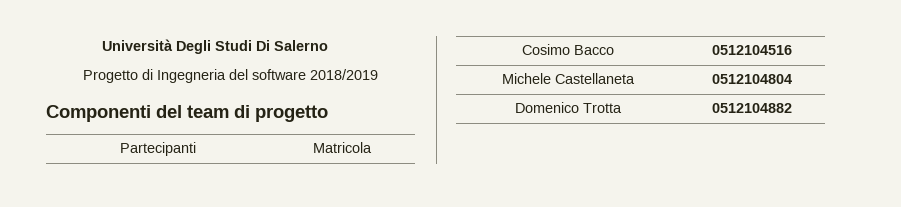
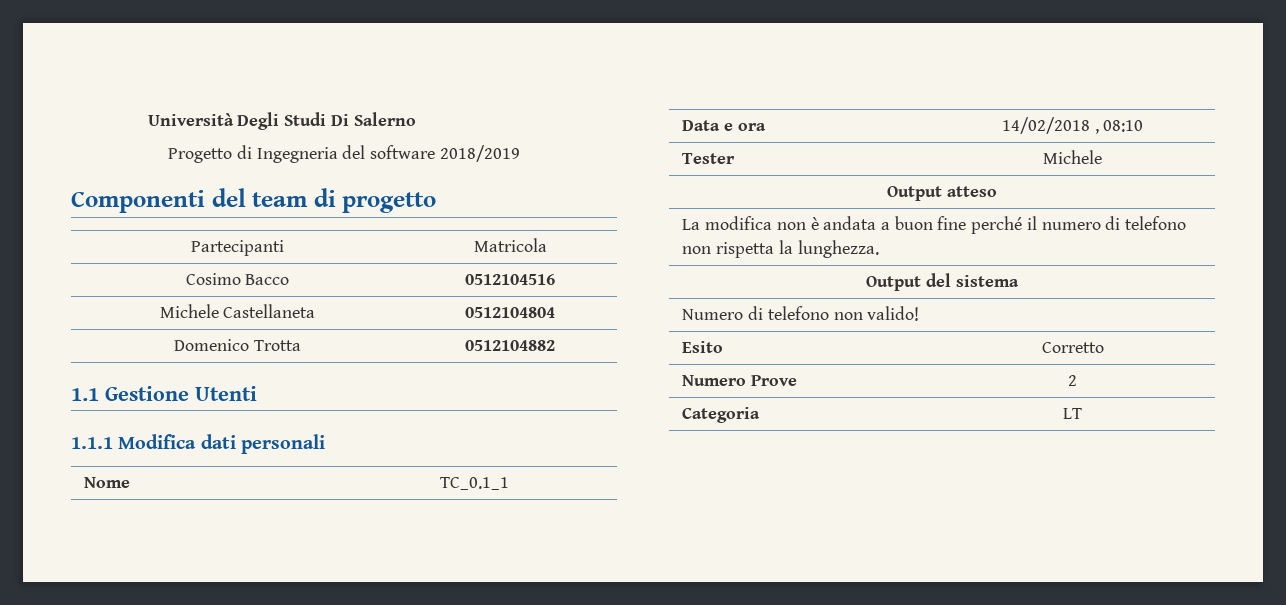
(792, 108) none -> [71,386,257,401] [71,434,325,454] [84,477,131,488] [440,477,509,490] [682,120,766,131] [1001,117,1144,134] [682,153,736,164] [1043,150,1102,164] [887,186,997,201] [682,216,1187,234] [682,240,879,258] [866,273,1019,291] [682,306,920,321] [682,341,724,353] [1041,342,1104,353] [682,375,798,386] [1068,375,1077,386] [682,407,761,423] [1063,408,1082,419] // 1.1 Gestione Utenti // 1.1.1 Modifica dati personali // Nome | TC_0.1_1 // Data e ora | 14/02/2018 , 08:10 // Tester | Michele // Output atteso // La modifica non è andata a buon fine perché il numero di telefono non rispetta la lunghezza. // Output del sistema // Numero di telefono non valido! // Esito | Corretto // Numero Prove | 2 // Categoria | LT

